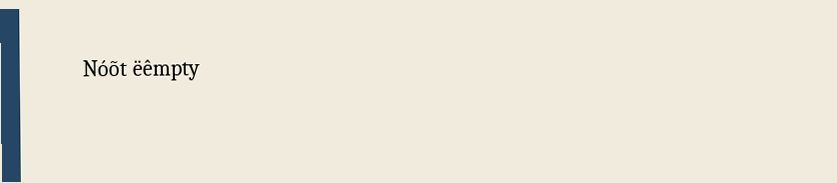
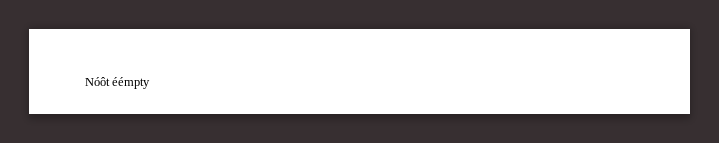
[82,59,200,81] Nóõt ëêmpty -> [85,77,151,89] Nóôt éémpty

